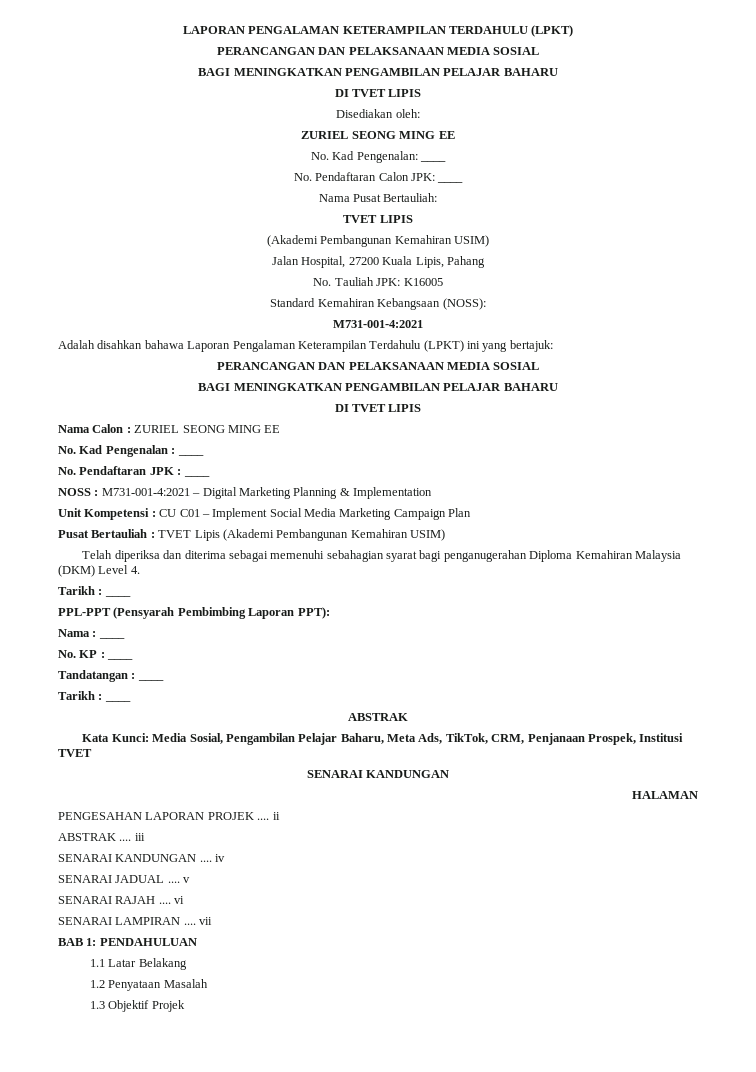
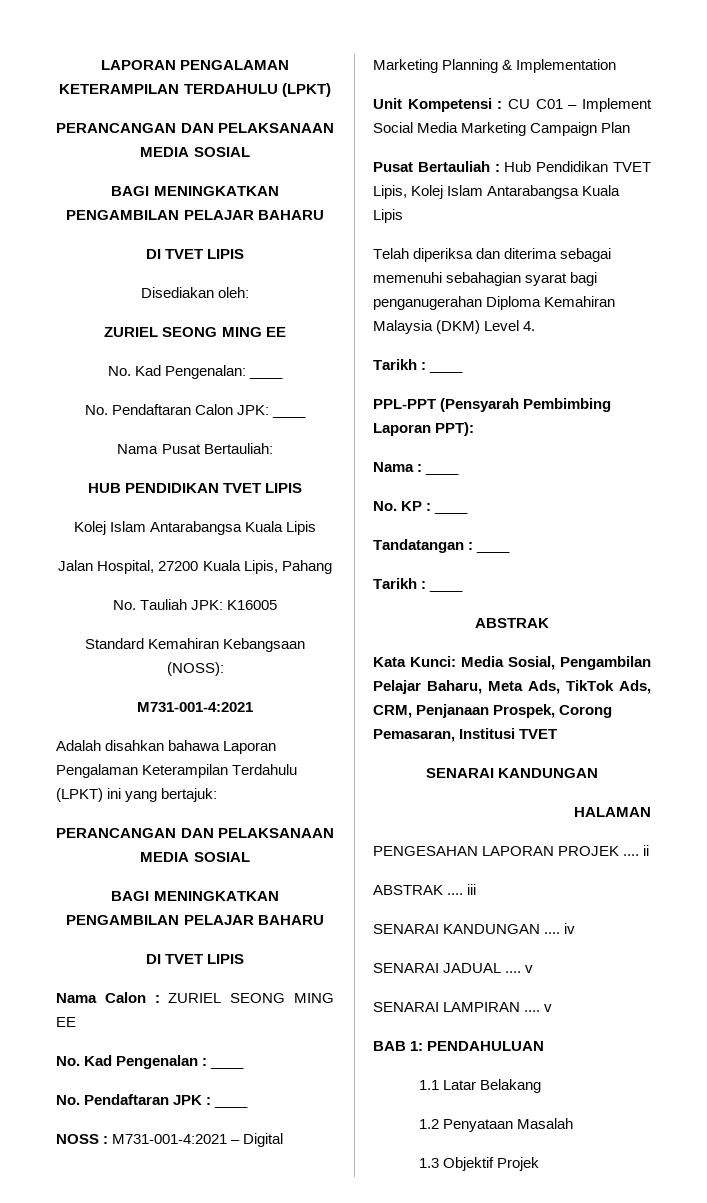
[343,215,413,223] [266,235,490,247] TVET LIPIS // (Akademi Pembangunan Kemahiran USIM) -> [87,483,303,493] [73,521,317,535] HUB PENDIDIKAN TVET LIPIS // Kolej Islam Antarabangsa Kuala Lipis
[158,529,445,541] TVET Lipis (Akademi Pembangunan Kemahiran USIM) -> [504,161,651,172] [373,185,621,199] [373,209,403,223] Hub Pendidikan TVET Lipis, Kolej Islam Antarabangsa Kuala Lipis
[445,733,488,744] TikTok, -> [566,680,651,694] TikTok Ads,
(636, 739) none -> [559,705,613,718] [373,729,455,742] Corong Pemasaran,
[58,896,185,904] // SENARAI RAJAH .... vi -> (534, 969) none
[199,917,213,925] vii -> [544,1004,553,1012] v

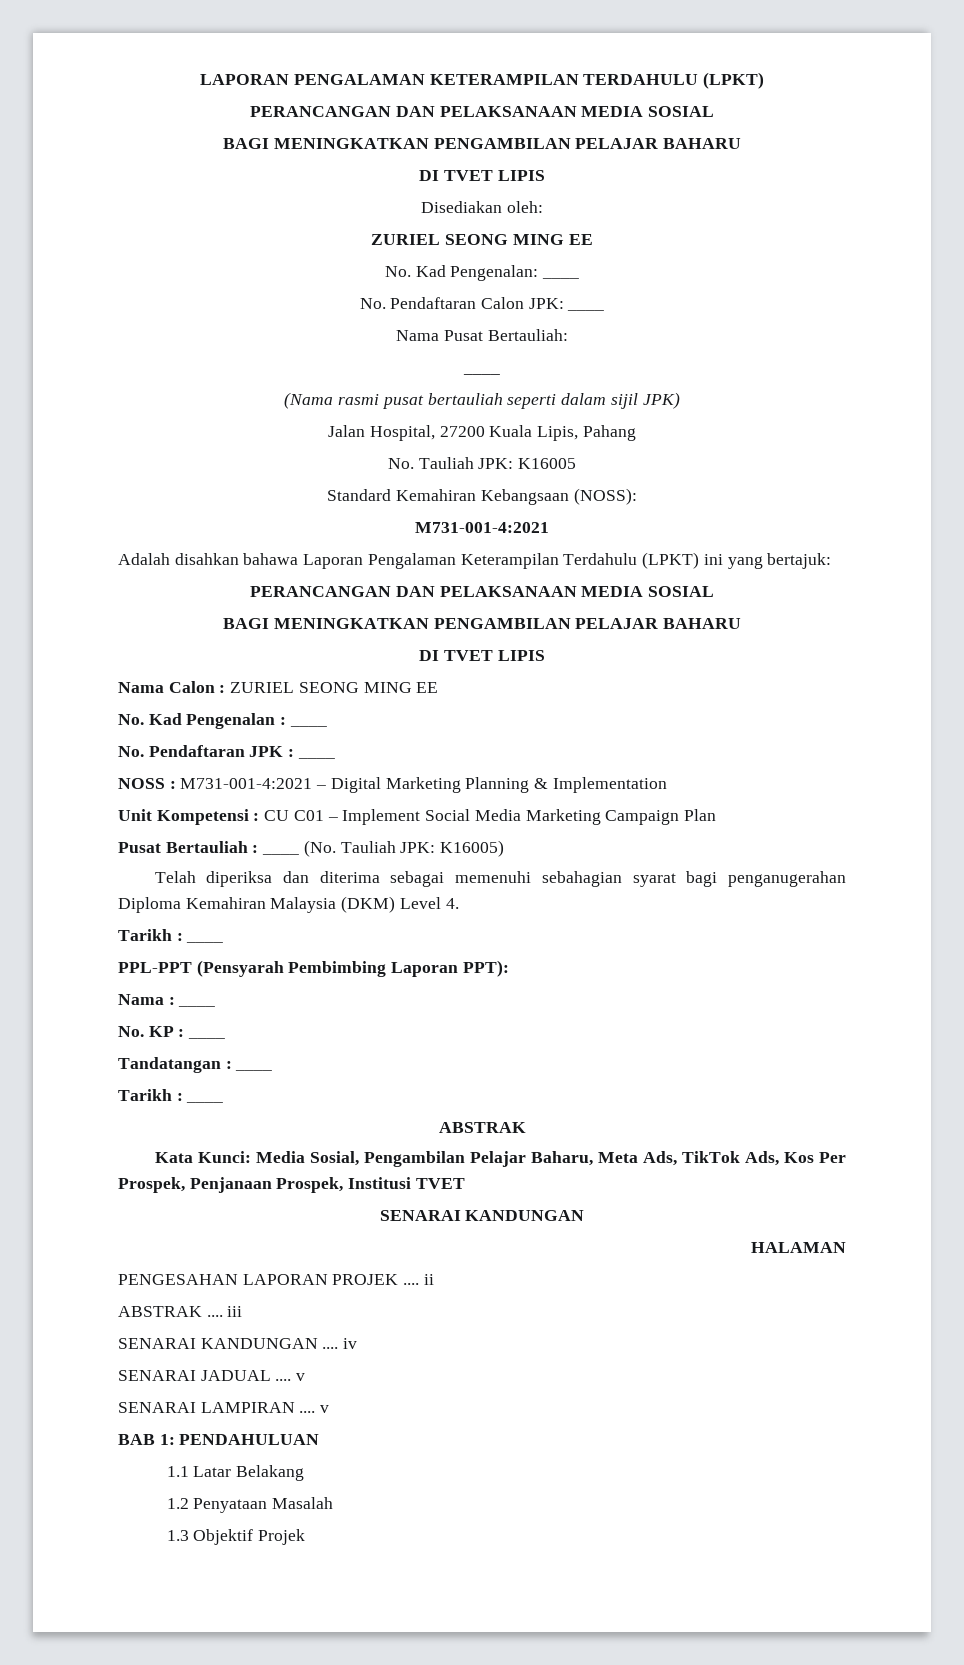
[87,483,303,493] [73,521,317,535] HUB PENDIDIKAN TVET LIPIS // Kolej Islam Antarabangsa Kuala Lipis -> [463,373,500,375] [284,392,680,409] ____ // (Nama rasmi pusat bertauliah seperti dalam sijil JPK)
[504,161,651,172] [373,185,621,199] [373,209,403,223] Hub Pendidikan TVET Lipis, Kolej Islam Antarabangsa Kuala Lipis -> [262,840,505,857] ____ (No. Tauliah JPK: K16005)
[373,704,613,718] [373,729,455,742] CRM, Penjanaan Prospek, Corong Pemasaran, -> [783,1152,846,1163] [118,1177,344,1193] Kos Per Prospek, Penjanaan Prospek,

